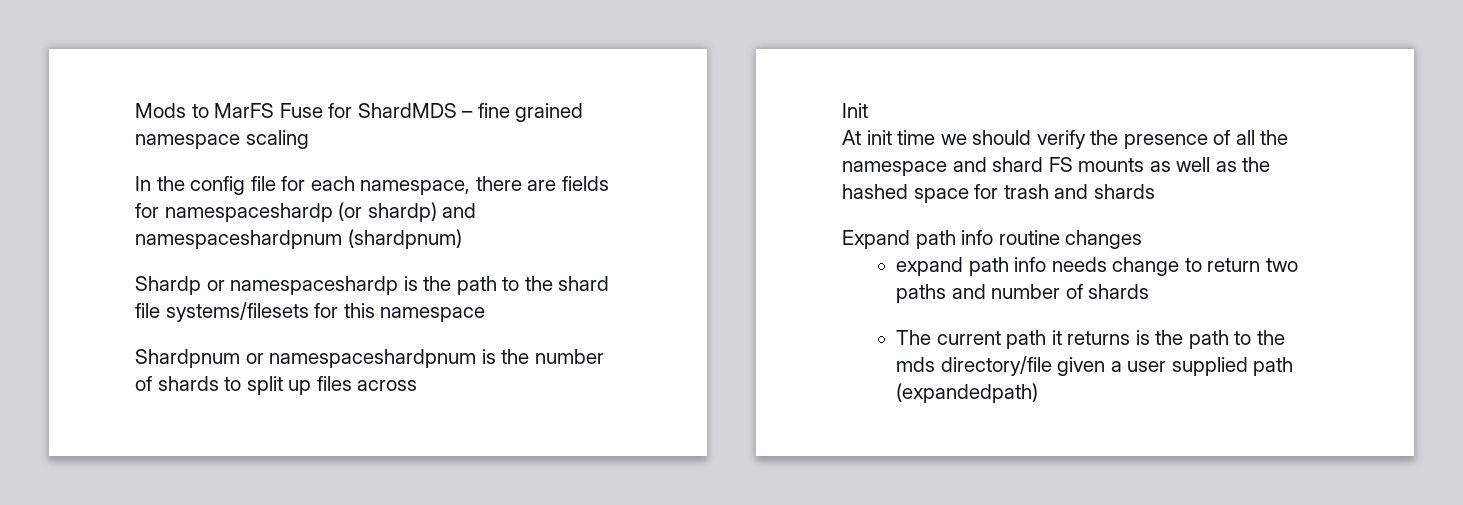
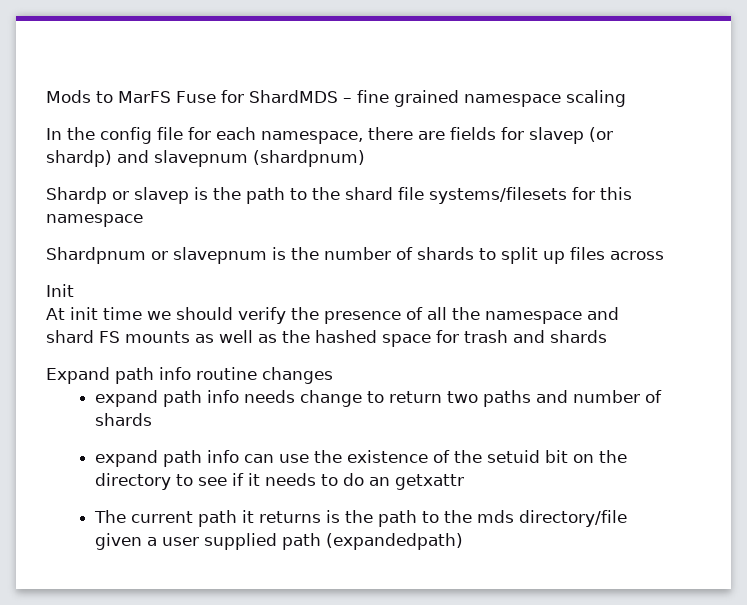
[164,203,333,222] namespaceshardp -> [529,127,584,144] slavep
[135,230,342,249] namespaceshardpnum -> [154,150,248,167] slavepnum
[230,276,399,295] namespaceshardp -> [134,187,189,204] slavep
[269,349,477,368] namespaceshardpnum -> [173,247,267,264] slavepnum
(1150, 291) none -> [95,450,628,467] [95,473,465,490] // expand path info can use the existence of the setuid bit on the directory to see if it needs to do an getxattr

